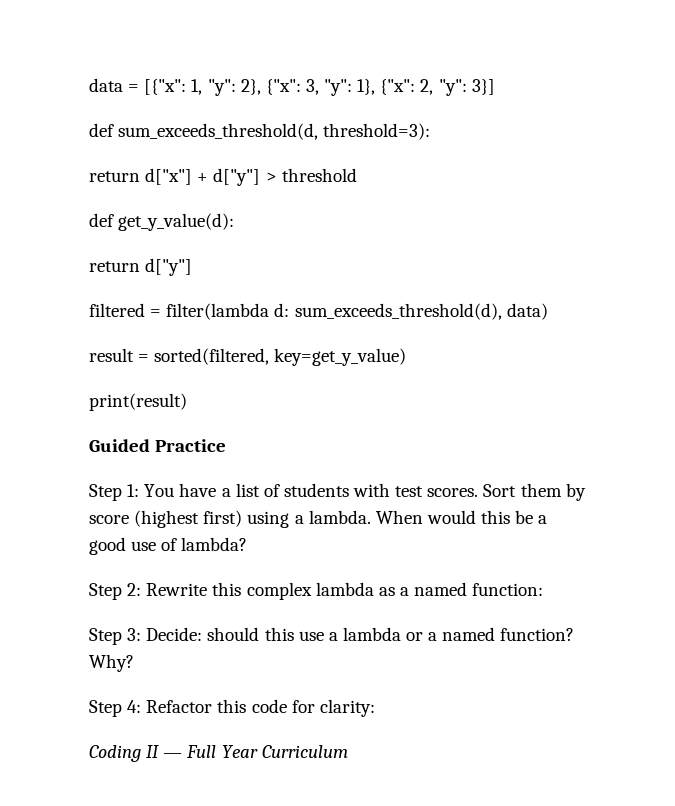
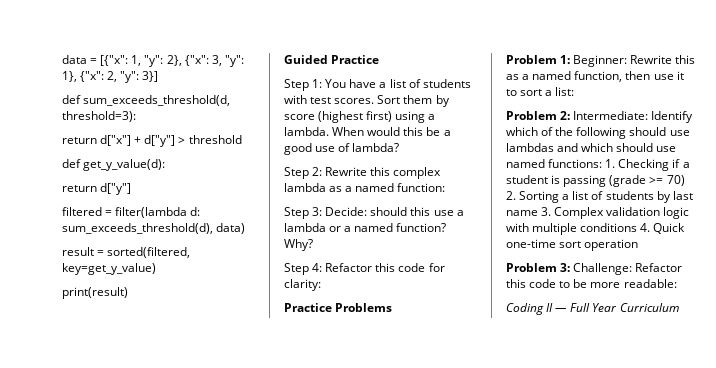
(375, 708) none -> [284,303,393,312] [506,55,696,67] [506,71,684,82] [506,87,575,96] [506,111,694,123] [506,127,690,139] [506,143,677,152] [506,159,690,171] [506,175,685,187] [506,191,693,203] [506,207,690,219] [506,223,686,235] [506,239,639,251] [506,263,683,275] [506,279,677,288] // Practice Problems // Problem 1: Beginner: Rewrite this as a named function, then use it to sort a list: // Problem 2: Intermediate: Identify which of the following should use lambdas and which should use named functions: 1. Checking if a student is passing (grade >= 70) 2. Sorting a list of students by last name 3. Complex validation logic with multiple conditions 4. Quick one-time sort operation // Problem 3: Challenge: Refactor this code to be more readable:

